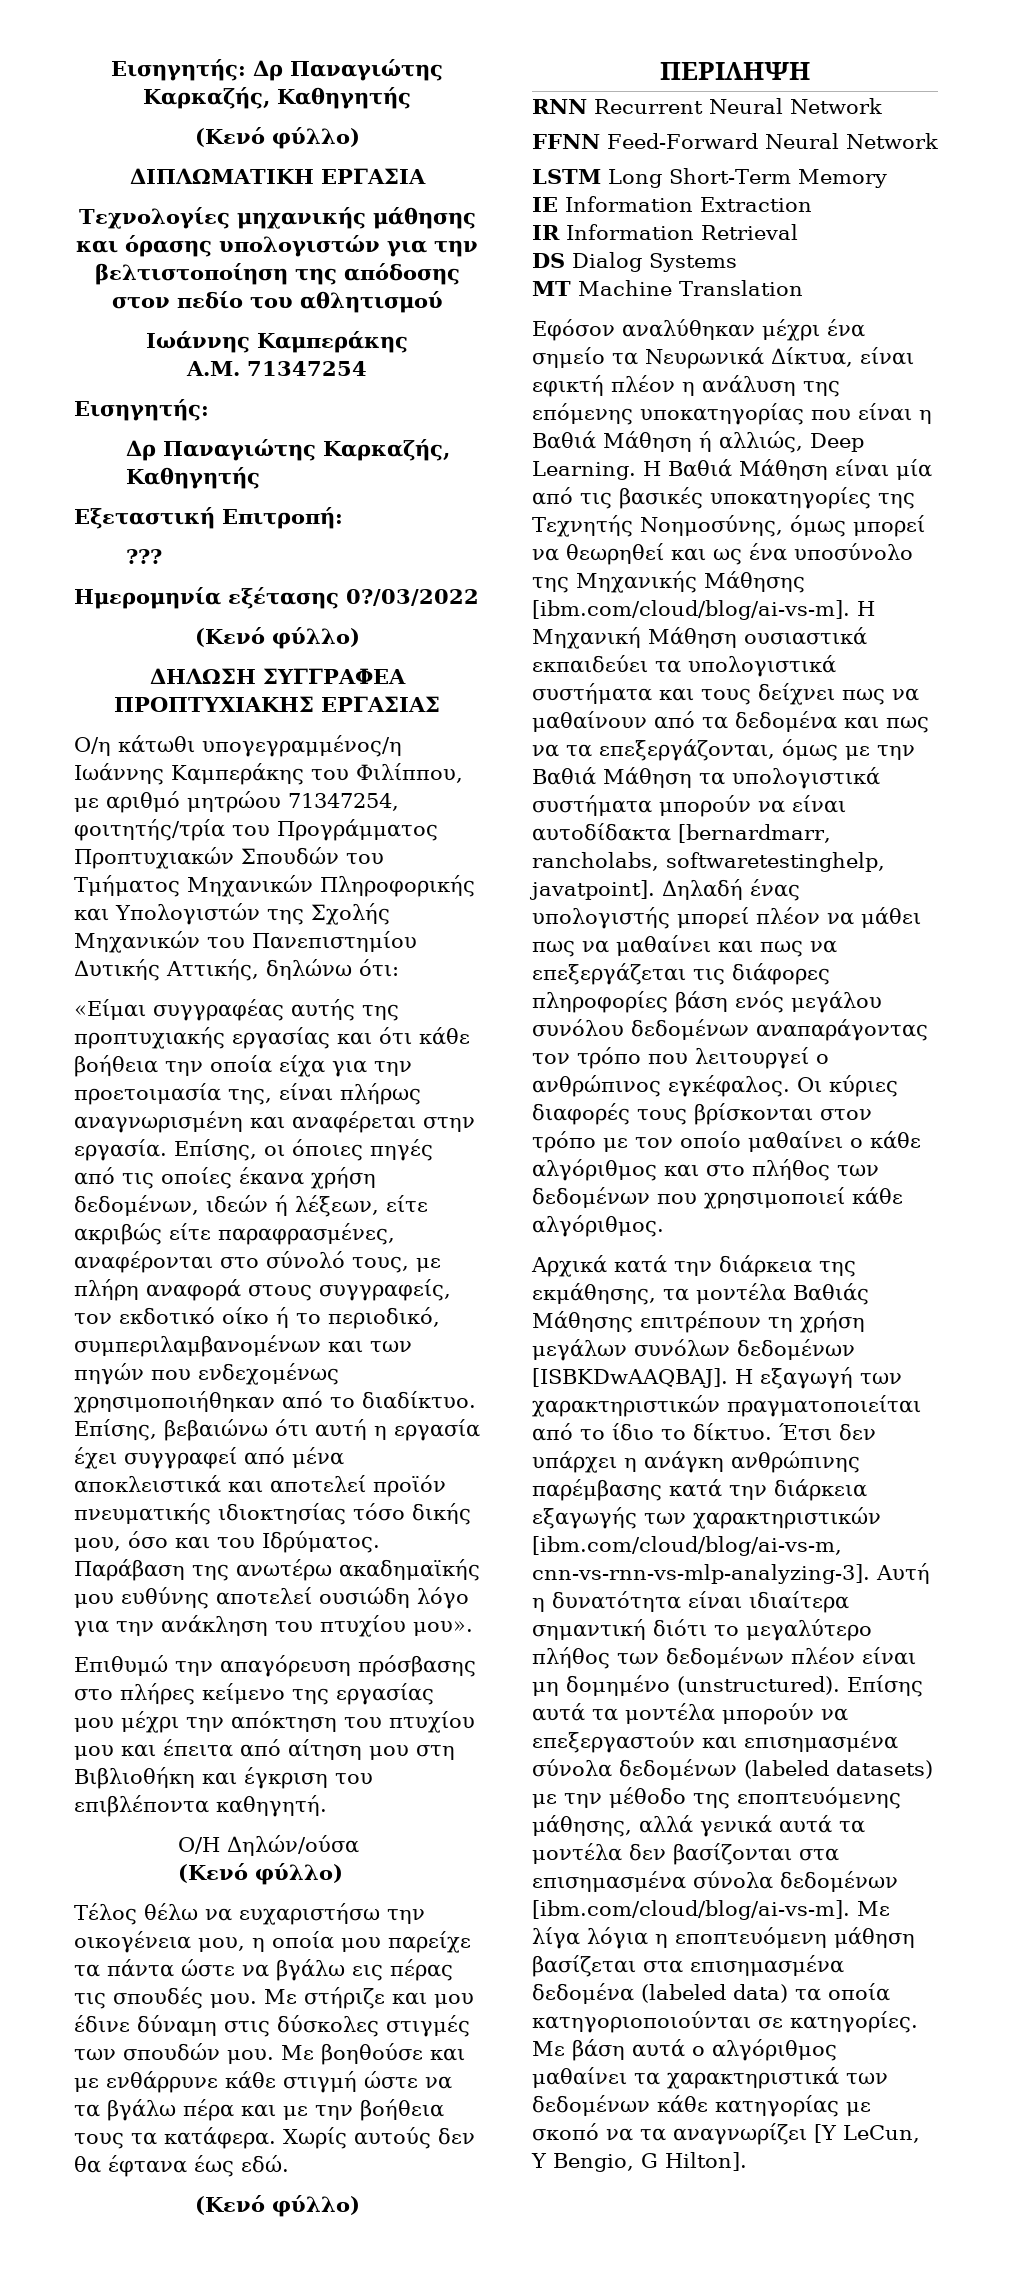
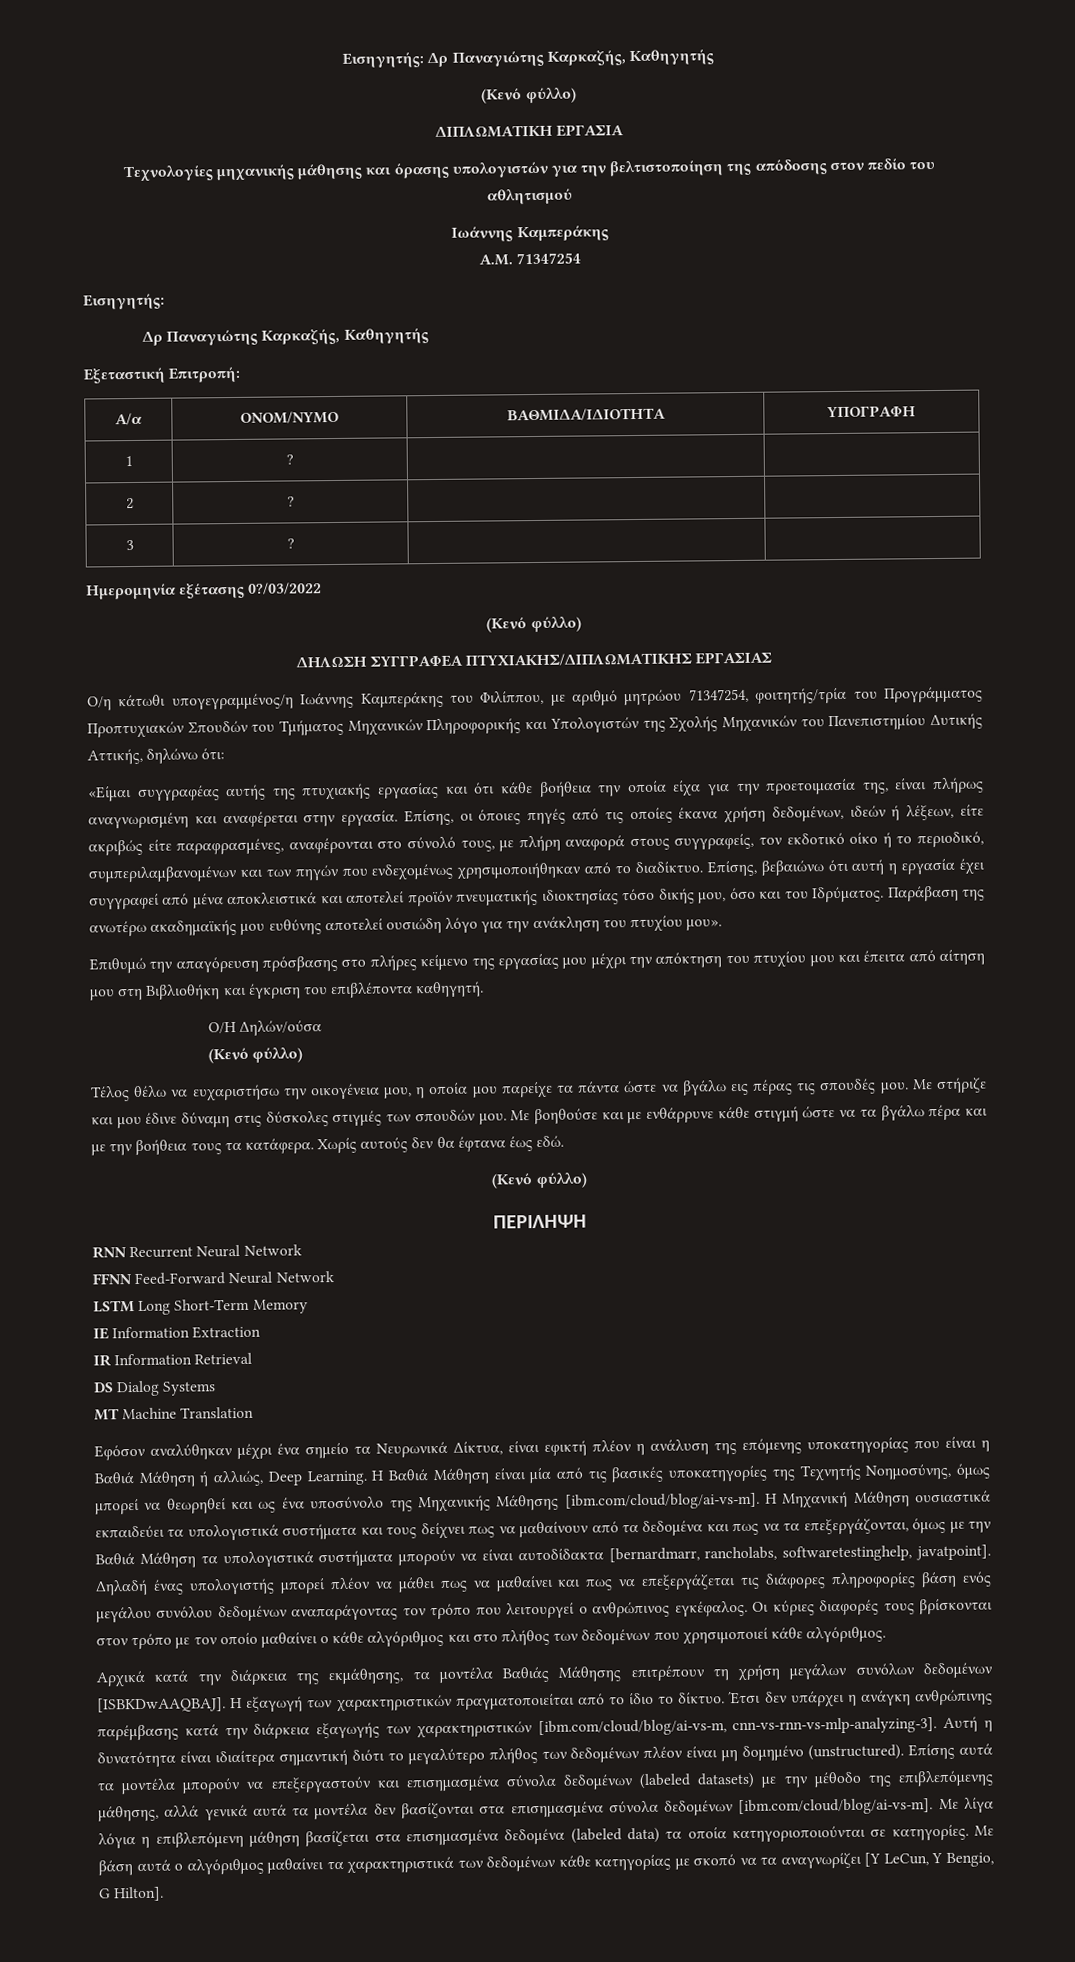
[125,549,162,564] // ??? -> [115,412,142,426] [240,410,339,424] [506,407,666,422] [826,405,916,418] [124,456,133,467] [285,454,294,465] [125,497,134,510] [286,496,295,507] [125,539,134,551] [286,538,295,549] // Α/α | ΟΝΟΜ/ΝΥΜΟ | ΒΑΘΜΙΔΑ/ΙΔΙΟΤΗΤΑ | ΥΠΟΓΡΑΦΗ // 1 | ? | | // 2 | ? | | // 3 | ? | |
[114,696,314,712] ΠΡΟΠΤΥΧΙΑΚΗΣ -> [465,652,693,667] ΠΤΥΧΙΑΚΗΣ/ΔΙΠΛΩΜΑΤΙΚΗΣ
[74,1027,225,1049] προπτυχιακής -> [302,783,372,801] πτυχιακής
[737,1787,901,1809] εποπτευόμενης -> [897,1770,994,1787] επιβλεπόμενης
[675,1927,827,1948] εποπτευόμενη -> [155,1831,244,1848] επιβλεπόμενη

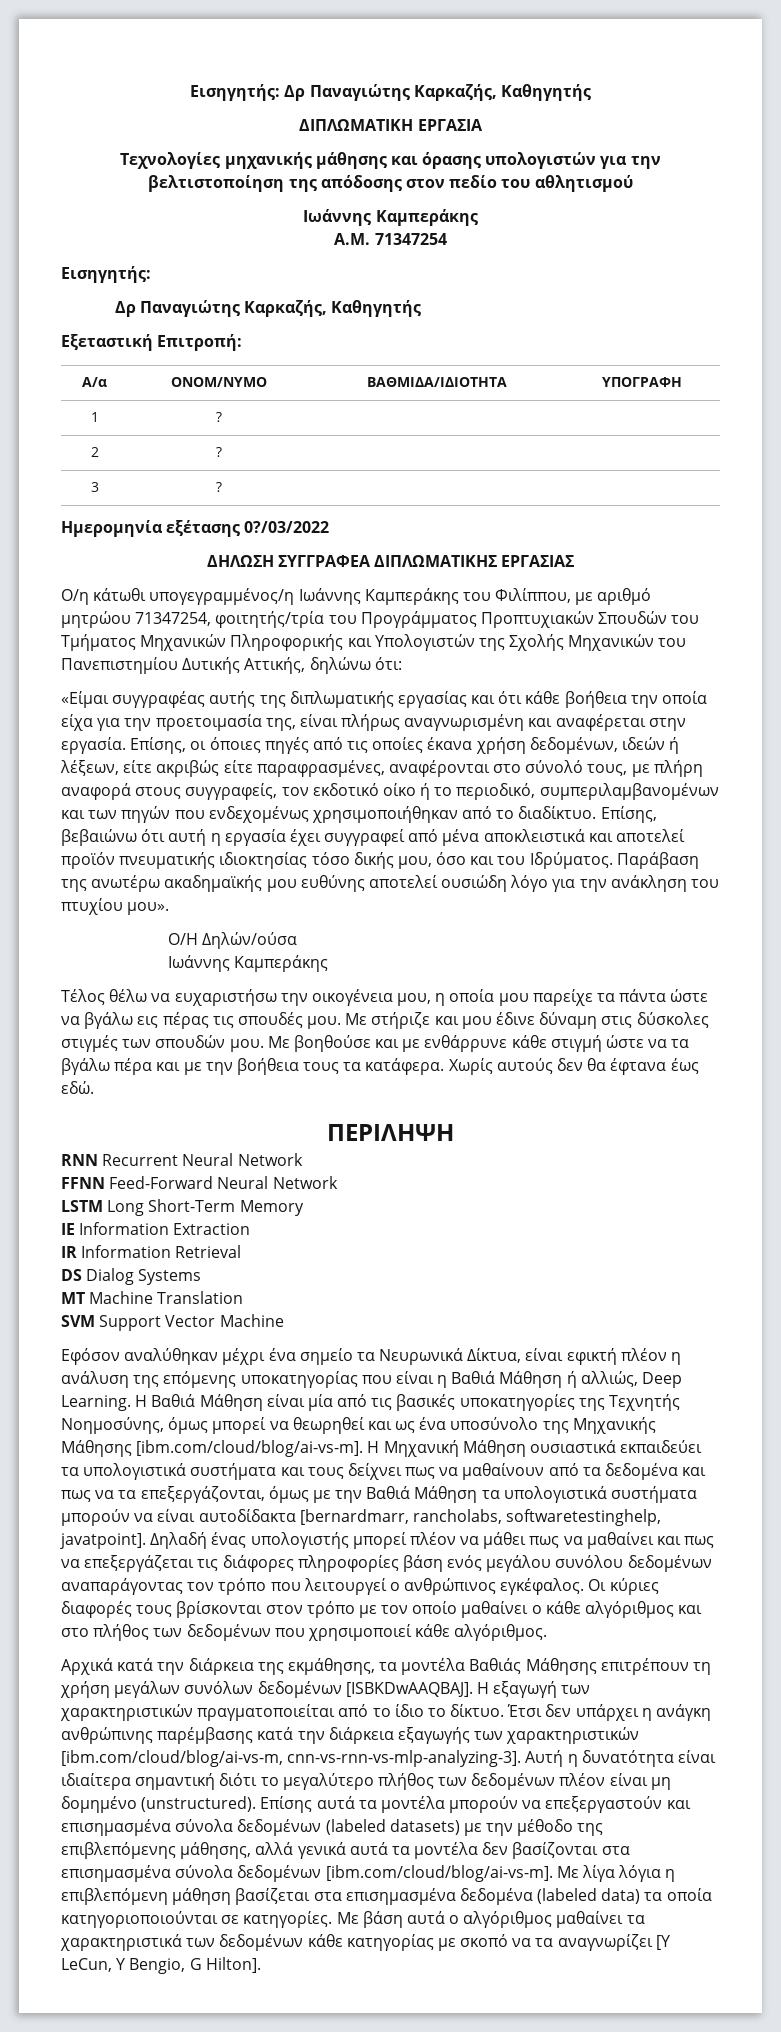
[481,87,577,104] // (Κενό φύλλο) -> (591, 92) none
[486,616,582,633] // (Κενό φύλλο) -> (330, 527) none
[465,652,693,667] ΠΤΥΧΙΑΚΗΣ/ΔΙΠΛΩΜΑΤΙΚΗΣ -> [374,555,498,567] ΔΙΠΛΩΜΑΤΙΚΗΣ
[302,783,372,801] πτυχιακής -> [289,691,394,708] διπλωματικής
[89,949,985,974] [90,981,485,1001] // Επιθυμώ την απαγόρευση πρόσβασης στο πλήρες κείμενο της εργασίας μου μέχρι την απόκτηση του πτυχίου μου και έπειτα από αίτηση μου στη Βιβλιοθήκη και έγκριση του επιβλέποντα καθηγητή. -> (170, 908) none
[208,1047,304,1064] (Κενό φύλλο) -> [168,955,329,972] Ιωάννης Καμπεράκης
[491,1172,588,1189] // (Κενό φύλλο) -> (94, 1087) none
(255, 1412) none -> [61,1314,284,1331] // SVM Support Vector Machine

